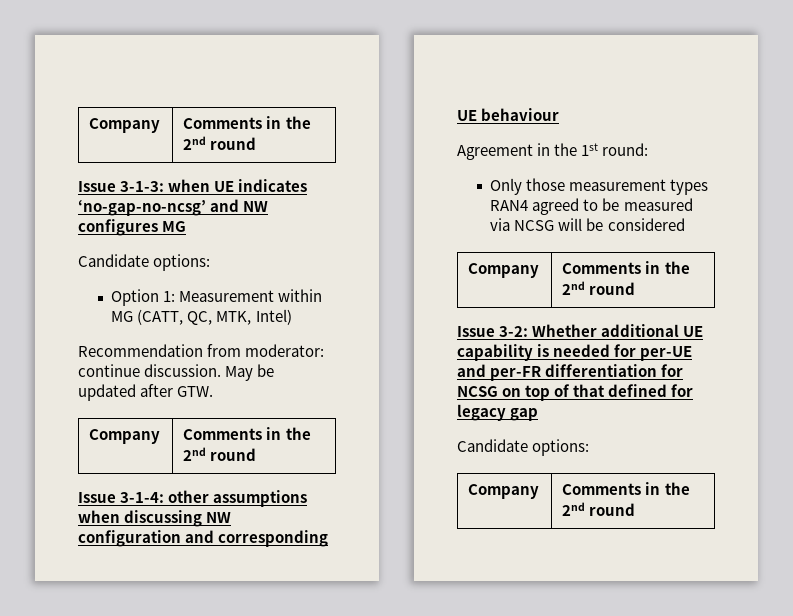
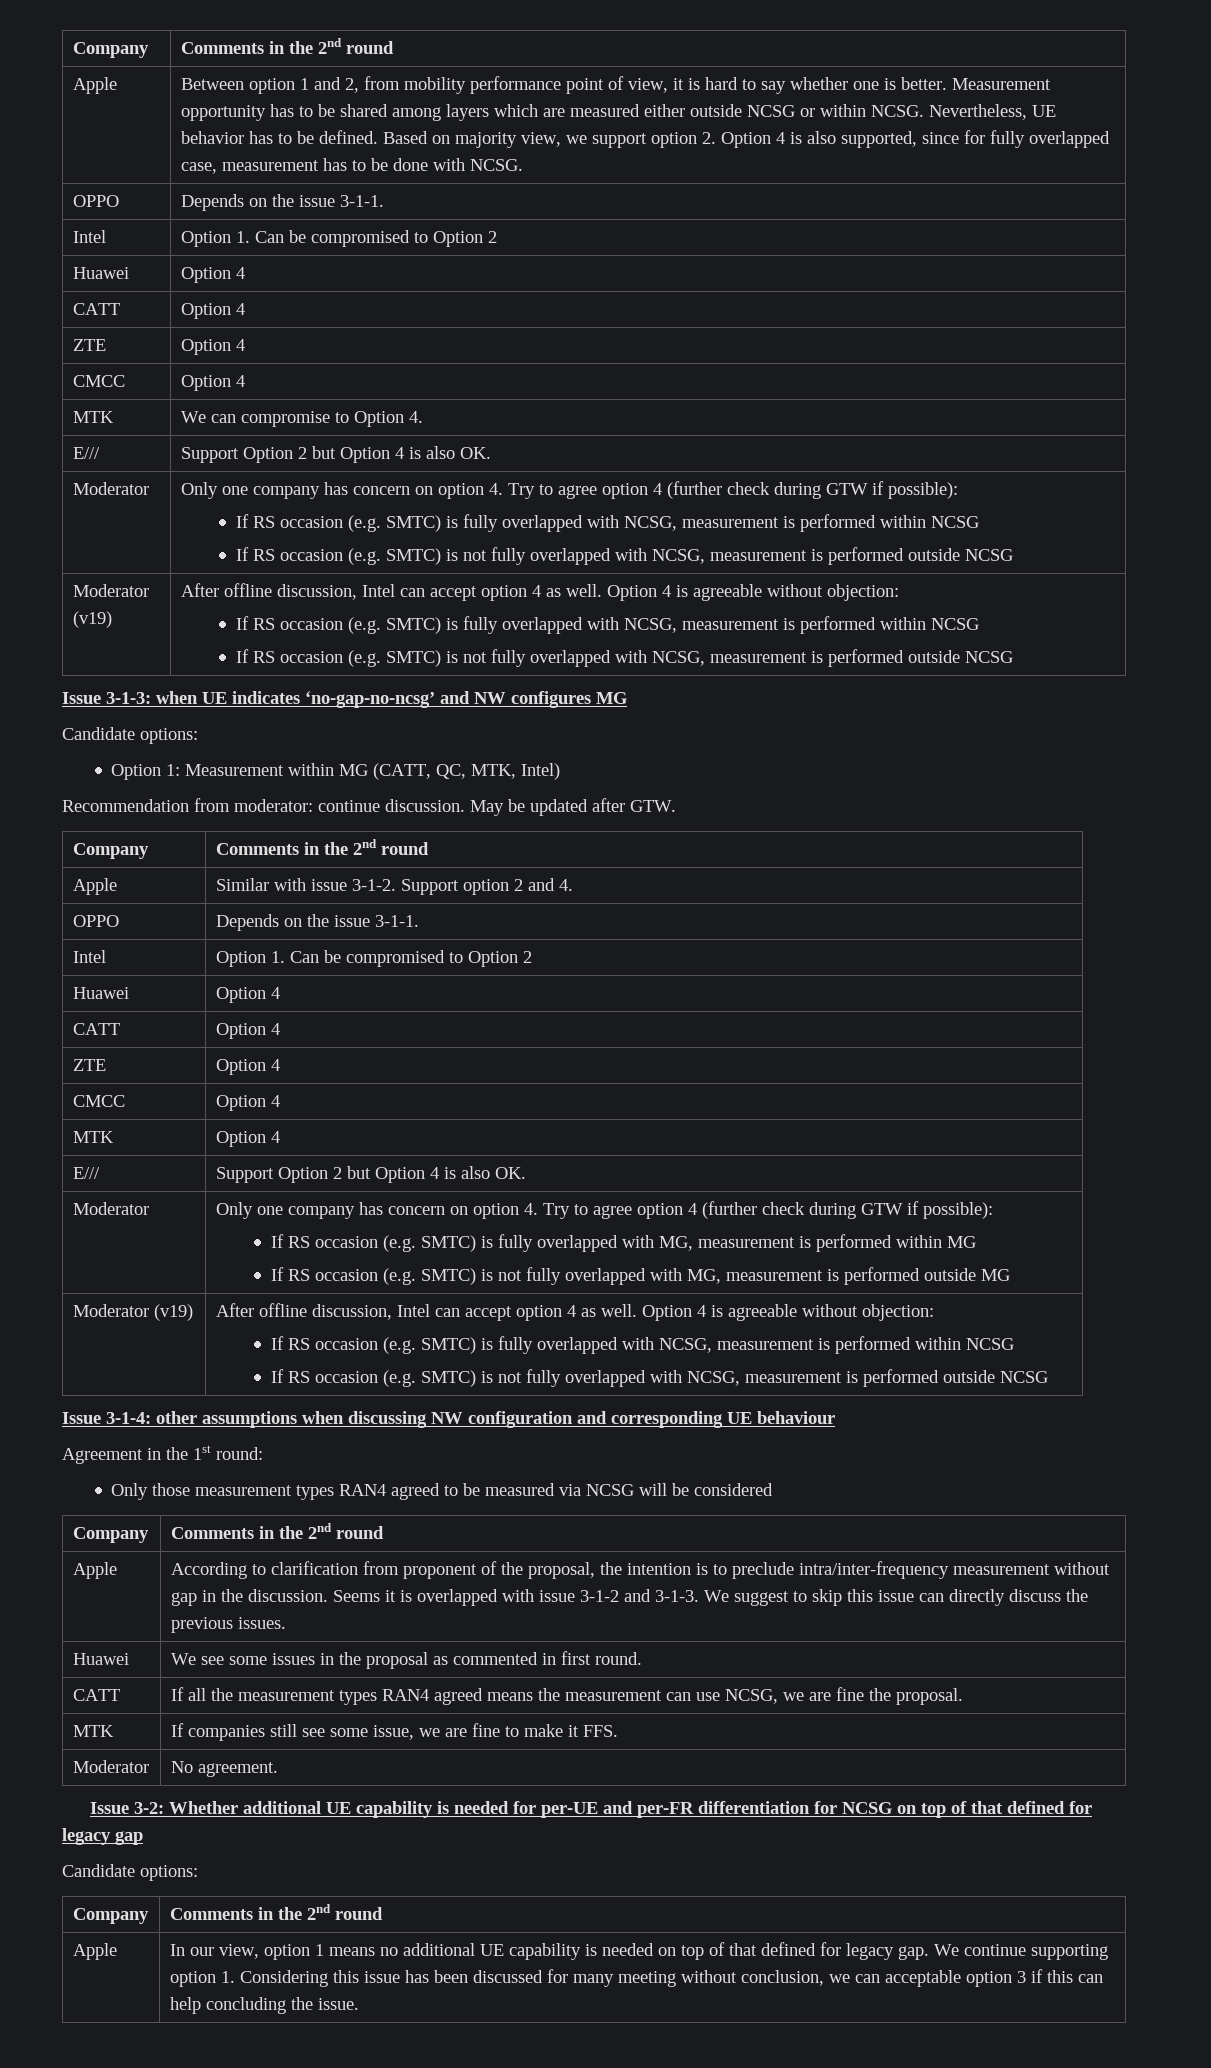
[89,118,161,133] [183,116,311,129] [183,136,257,150] Company | Comments in the 2nd round -> [72,42,149,58] [180,38,394,54] [72,77,117,94] [180,76,1051,94] [180,104,1056,121] [180,130,1110,148] [180,158,523,174] [72,195,119,207] [180,194,384,211] [72,230,106,243] [180,230,497,247] [72,267,129,279] [180,267,245,283] [72,303,120,315] [180,303,245,319] [72,339,106,351] [180,339,245,355] [72,375,125,387] [180,375,245,391] [72,411,114,423] [180,411,423,427] [72,447,100,459] [180,446,491,463] [72,482,149,495] [180,481,958,499] [235,514,979,532] [235,547,1013,565] [72,584,149,597] [72,611,112,628] [180,583,899,601] [235,616,979,634] [235,649,1013,667] Company | Comments in the 2nd round // Apple | Between option 1 and 2, from mobility performance point of view, it is hard to say whether one is better. Measurement opportunity has to be shared among layers which are measured either outside NCSG or within NCSG. Nevertheless, UE behavior has to be defined. Based on majority view, we support option 2. Option 4 is also supported, since for fully overlapped case, measurement has to be done with NCSG. // OPPO | Depends on the issue 3-1-1. // Intel | Option 1. Can be compromised to Option 2 // Huawei | Option 4 // CATT | Option 4 // ZTE | Option 4 // CMCC | Option 4 // MTK | We can compromise to Option 4. // E/// | Support Option 2 but Option 4 is also OK. // Moderator | Only one company has concern on option 4. Try to agree option 4 (further check during GTW if possible): // If RS occasion (e.g. SMTC) is fully overlapped with NCSG, measurement is performed within NCSG // If RS occasion (e.g. SMTC) is not fully overlapped with NCSG, measurement is performed outside NCSG // Moderator (v19) | After offline discussion, Intel can accept option 4 as well. Option 4 is agreeable without objection: // If RS occasion (e.g. SMTC) is fully overlapped with NCSG, measurement is performed within NCSG // If RS occasion (e.g. SMTC) is not fully overlapped with NCSG, measurement is performed outside NCSG
(257, 454) none -> [72,878,117,895] [215,878,573,895] [72,915,119,927] [215,914,419,931] [72,950,106,963] [215,950,532,967] [72,987,129,999] [215,987,280,1003] [72,1023,120,1035] [215,1023,280,1039] [72,1059,106,1071] [215,1059,280,1075] [72,1095,125,1107] [215,1095,280,1111] [72,1131,114,1143] [215,1131,280,1147] [72,1167,100,1179] [215,1166,526,1183] [72,1202,149,1215] [215,1201,993,1219] [270,1234,976,1252] [270,1267,1010,1285] [72,1304,193,1321] [215,1303,934,1321] [270,1336,1014,1354] [270,1369,1048,1387] // Apple | Similar with issue 3-1-2. Support option 2 and 4. // OPPO | Depends on the issue 3-1-1. // Intel | Option 1. Can be compromised to Option 2 // Huawei | Option 4 // CATT | Option 4 // ZTE | Option 4 // CMCC | Option 4 // MTK | Option 4 // E/// | Support Option 2 but Option 4 is also OK. // Moderator | Only one company has concern on option 4. Try to agree option 4 (further check during GTW if possible): // If RS occasion (e.g. SMTC) is fully overlapped with MG, measurement is performed within MG // If RS occasion (e.g. SMTC) is not fully overlapped with MG, measurement is performed outside MG // Moderator (v19) | After offline discussion, Intel can accept option 4 as well. Option 4 is agreeable without objection: // If RS occasion (e.g. SMTC) is fully overlapped with NCSG, measurement is performed within NCSG // If RS occasion (e.g. SMTC) is not fully overlapped with NCSG, measurement is performed outside NCSG
(636, 288) none -> [72,1562,117,1579] [170,1561,1110,1579] [170,1589,1088,1606] [170,1617,286,1633] [72,1653,129,1665] [170,1651,642,1669] [72,1689,120,1701] [170,1687,963,1705] [72,1725,114,1737] [170,1723,618,1741] [72,1760,149,1773] [170,1761,278,1777] // Apple | According to clarification from proponent of the proposal, the intention is to preclude intra/inter-frequency measurement without gap in the discussion. Seems it is overlapped with issue 3-1-2 and 3-1-3. We suggest to skip this issue can directly discuss the previous issues. // Huawei | We see some issues in the proposal as commented in first round. // CATT | If all the measurement types RAN4 agreed means the measurement can use NCSG, we are fine the proposal. // MTK | If companies still see some issue, we are fine to make it FFS. // Moderator | No agreement.
(636, 509) none -> [72,1943,117,1960] [169,1942,1108,1960] [169,1969,1103,1987] [169,1997,359,2014] // Apple | In our view, option 1 means no additional UE capability is needed on top of that defined for legacy gap. We continue supporting option 1. Considering this issue has been discussed for many meeting without conclusion, we can acceptable option 3 if this can help concluding the issue.

